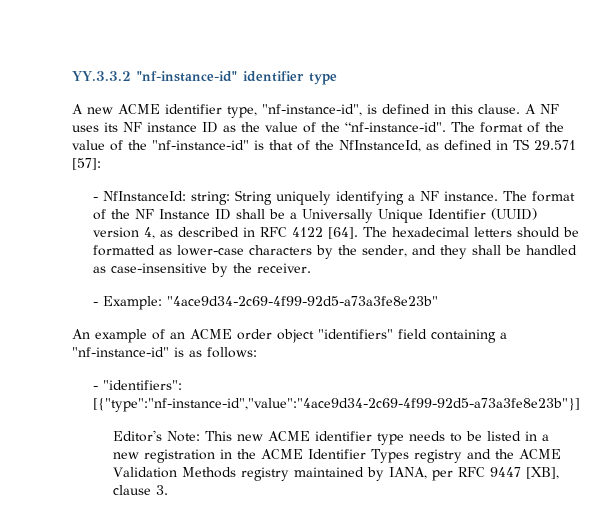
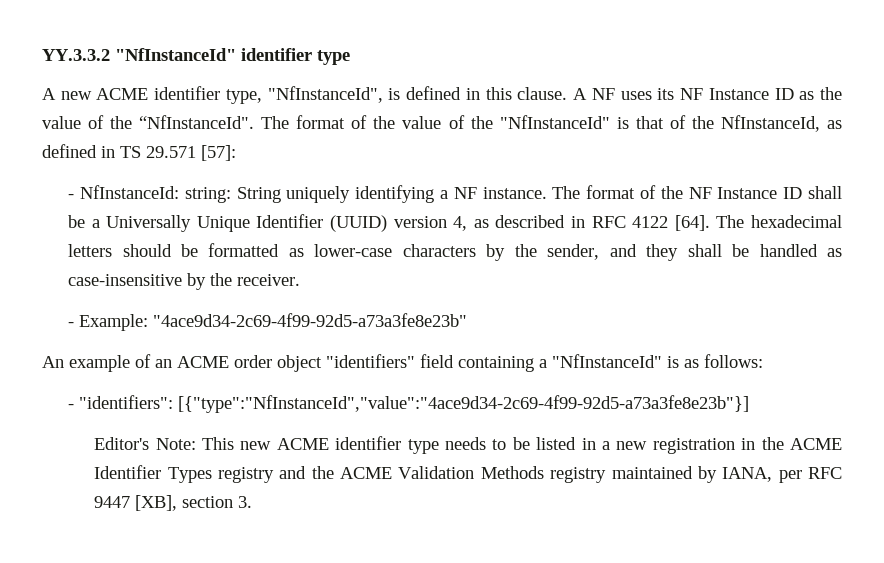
[136,71,237,82] "nf-instance-id" -> [115,48,236,61] "NfInstanceId"
[262,104,362,116] "nf-instance-id", -> [267,86,383,103] "NfInstanceId",
[147,122,197,132] instance -> [708,88,769,100] Instance
[345,122,446,132] “nf-instance-id". -> [139,115,255,129] “NfInstanceId".
[152,140,249,150] "nf-instance-id" -> [499,115,610,129] "NfInstanceId"
[72,347,169,357] "nf-instance-id" -> [552,354,662,368] "NfInstanceId"
[92,398,580,412] [{"type":"nf-instance-id","value":"4ace9d34-2c69-4f99-92d5-a73a3fe8e23b"}] -> [178,395,750,413] [{"type":"NfInstanceId","value":"4ace9d34-2c69-4f99-92d5-a73a3fe8e23b"}]
[113,485,152,495] clause -> [182,496,234,508] section

